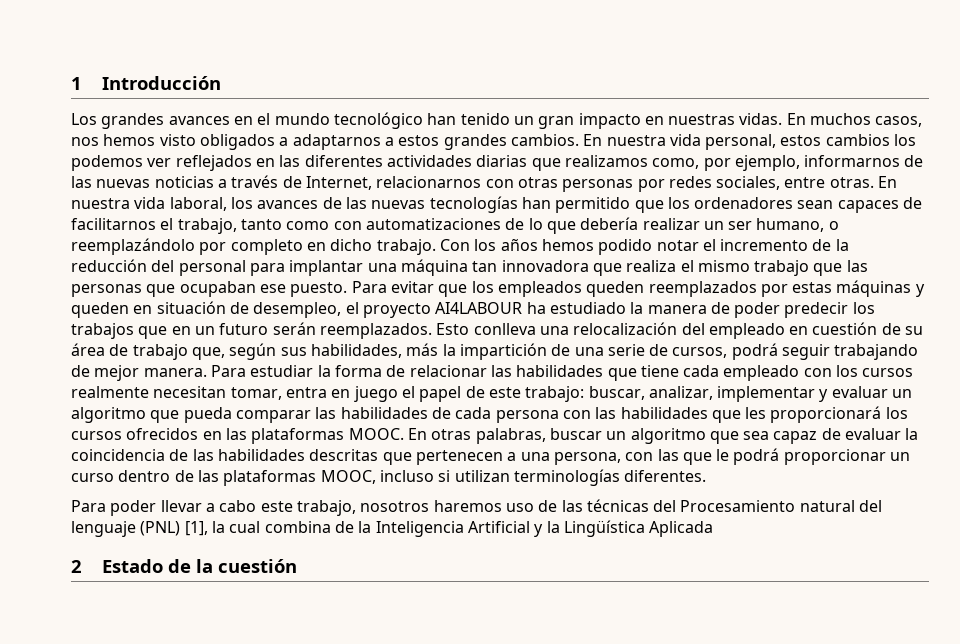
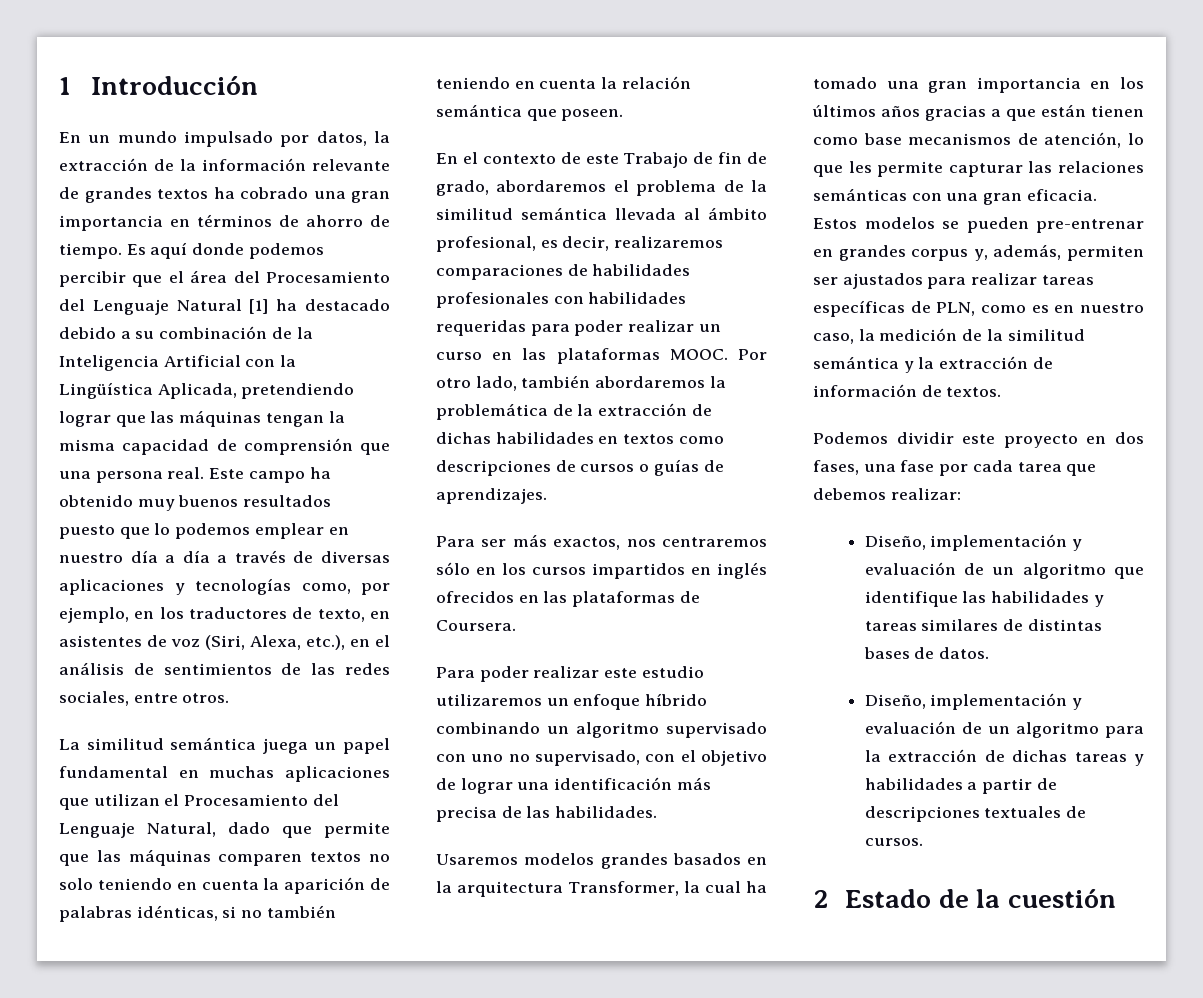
[71,112,923,129] [71,134,917,150] [71,155,924,171] [71,175,898,192] [71,196,923,213] [71,217,839,234] [71,238,849,255] [71,259,868,276] [71,280,925,297] [71,301,875,318] [71,322,924,339] [71,343,919,360] [71,365,914,381] [71,386,913,402] [71,406,908,423] [71,428,919,444] [71,448,911,465] [71,469,707,486] [71,499,883,516] [71,520,714,537] Los grandes avances en el mundo tecnológico han tenido un gran impacto en nuestras vidas. En muchos casos, nos hemos visto obligados a adaptarnos a estos grandes cambios. En nuestra vida personal, estos cambios los podemos ver reflejados en las diferentes actividades diarias que realizamos como, por ejemplo, informarnos de las nuevas noticias a través de Internet, relacionarnos con otras personas por redes sociales, entre otras. En nuestra vida laboral, los avances de las nuevas tecnologías han permitido que los ordenadores sean capaces de facilitarnos el trabajo, tanto como con automatizaciones de lo que debería realizar un ser humano, o reemplazándolo por completo en dicho trabajo. Con los años hemos podido notar el incremento de la reducción del personal para implantar una máquina tan innovadora que realiza el mismo trabajo que las personas que ocupaban ese puesto. Para evitar que los empleados queden reemplazados por estas máquinas y queden en situación de desempleo, el proyecto AI4LABOUR ha estudiado la manera de poder predecir los trabajos que en un futuro serán reemplazados. Esto conlleva una relocalización del empleado en cuestión de su área de trabajo que, según sus habilidades, más la impartición de una serie de cursos, podrá seguir trabajando de mejor manera. Para estudiar la forma de relacionar las habilidades que tiene cada empleado con los cursos realmente necesitan tomar, entra en juego el papel de este trabajo: buscar, analizar, implementar y evaluar un algoritmo que pueda comparar las habilidades de cada persona con las habilidades que les proporcionará los cursos ofrecidos en las plataformas MOOC. En otras palabras, buscar un algoritmo que sea capaz de evaluar la coincidencia de las habilidades descritas que pertenecen a una persona, con las que le podrá proporcionar un curso dentro de las plataformas MOOC, incluso si utilizan terminologías diferentes. // Para poder llevar a cabo este trabajo, nosotros haremos uso de las técnicas del Procesamiento natural del lenguaje (PNL) [1], la cual combina de la Inteligencia Artificial y la Lingüística Aplicada -> [59,131,390,147] [59,158,390,171] [59,187,390,203] [59,214,390,231] [59,242,324,259] [59,270,390,287] [59,299,390,315] [59,326,313,339] [59,355,297,371] [59,382,355,399] [59,410,345,427] [59,438,390,455] [59,467,331,483] [59,495,332,511] [59,523,349,539] [59,550,391,563] [59,578,390,595] [59,607,390,623] [59,635,390,650] [59,662,391,675] [59,691,230,706] [59,737,390,754] [59,766,390,782] [59,794,339,810] [59,822,390,838] [59,849,391,866] [59,877,390,894] [59,905,336,922] [436,76,691,89] [436,104,624,121] [436,152,767,168] [436,180,767,196] [436,207,767,220] [436,236,724,252] [436,264,691,280] [436,292,687,308] [436,320,721,336] [436,348,767,364] [436,375,726,391] [436,403,712,420] [436,432,724,444] [436,459,724,476] [436,488,547,504] [436,534,767,550] [436,562,767,579] [436,591,700,607] [436,620,516,631] [436,666,704,682] [436,693,708,710] [436,722,767,738] [436,750,767,766] [436,777,711,794] [436,806,658,822] [436,853,767,869] [436,881,767,897] [813,77,1144,93] [812,104,1144,121] [813,132,1144,148] [813,161,1144,177] [813,188,1097,205] [813,217,1144,233] [813,244,1144,261] [813,273,1094,289] [813,300,1144,317] [813,328,1085,344] [813,356,1053,373] [813,384,1002,397] [813,432,1144,448] [813,460,1097,476] [813,488,961,500] [864,534,1083,551] [864,562,1144,579] [864,591,1104,607] [864,619,1102,631] [863,647,990,659] [864,693,1083,710] [864,721,1144,738] [864,749,1144,766] [864,778,1057,794] [864,806,1087,822] [864,838,923,846] En un mundo impulsado por datos, la extracción de la información relevante de grandes textos ha cobrado una gran importancia en términos de ahorro de tiempo. Es aquí donde podemos percibir que el área del Procesamiento del Lenguaje Natural [1] ha destacado debido a su combinación de la Inteligencia Artificial con la Lingüística Aplicada, pretendiendo lograr que las máquinas tengan la misma capacidad de comprensión que una persona real. Este campo ha obtenido muy buenos resultados puesto que lo podemos emplear en nuestro día a día a través de diversas aplicaciones y tecnologías como, por ejemplo, en los traductores de texto, en asistentes de voz (Siri, Alexa, etc.), en el análisis de sentimientos de las redes sociales, entre otros. // La similitud semántica juega un papel fundamental en muchas aplicaciones que utilizan el Procesamiento del Lenguaje Natural, dado que permite que las máquinas comparen textos no solo teniendo en cuenta la aparición de palabras idénticas, si no también teniendo en cuenta la relación semántica que poseen. // En el contexto de este Trabajo de fin de grado, abordaremos el problema de la similitud semántica llevada al ámbito profesional, es decir, realizaremos comparaciones de habilidades profesionales con habilidades requeridas para poder realizar un curso en las plataformas MOOC. Por otro lado, también abordaremos la problemática de la extracción de dichas habilidades en textos como descripciones de cursos o guías de aprendizajes. // Para ser más exactos, nos centraremos sólo en los cursos impartidos en inglés ofrecidos en las plataformas de Coursera. // Para poder realizar este estudio utilizaremos un enfoque híbrido combinando un algoritmo supervisado con uno no supervisado, con el objetivo de lograr una identificación más precisa de las habilidades. // Usaremos modelos grandes basados en la arquitectura Transformer, la cual ha tomado una gran importancia en los últimos años gracias a que están tienen como base mecanismos de atención, lo que les permite capturar las relaciones semánticas con una gran eficacia. Estos modelos se pueden pre-entrenar en grandes corpus y, además, permiten ser ajustados para realizar tareas específicas de PLN, como es en nuestro caso, la medición de la similitud semántica y la extracción de información de textos. // Podemos dividir este proyecto en dos fases, una fase por cada tarea que debemos realizar: // Diseño, implementación y evaluación de un algoritmo que identifique las habilidades y tareas similares de distintas bases de datos. // Diseño, implementación y evaluación de un algoritmo para la extracción de dichas tareas y habilidades a partir de descripciones textuales de cursos.

